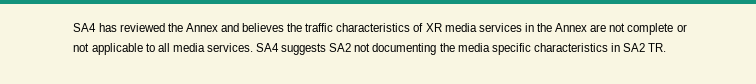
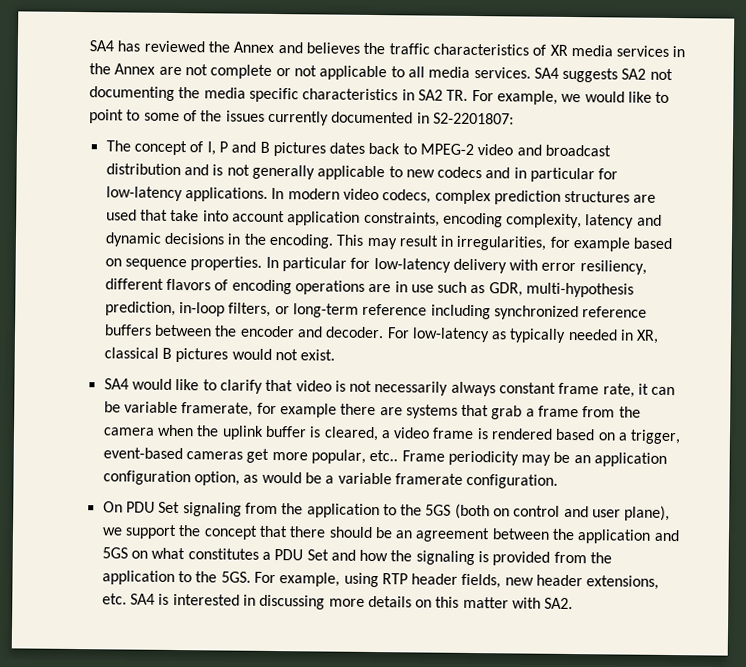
(667, 47) none -> [471,89,670,105] [88,109,514,126] [105,140,612,157] [105,163,619,183] [105,186,657,205] [105,209,662,229] [104,232,673,252] [104,256,647,275] [104,278,635,298] [104,301,648,321] [103,324,660,344] [103,347,336,363] [103,378,676,398] [103,401,641,420] [102,424,682,445] [102,447,668,467] [102,470,559,489] [102,501,671,522] [101,524,680,544] [101,547,613,566] [101,570,660,590] [101,593,574,610] For example, we would like to point to some of the issues currently documented in S2-2201807: // The concept of I, P and B pictures dates back to MPEG-2 video and broadcast distribution and is not generally applicable to new codecs and in particular for low-latency applications. In modern video codecs, complex prediction structures are used that take into account application constraints, encoding complexity, latency and dynamic decisions in the encoding. This may result in irregularities, for example based on sequence properties. In particular for low-latency delivery with error resiliency, different flavors of encoding operations are in use such as GDR, multi-hypothesis prediction, in-loop filters, or long-term reference including synchronized reference buffers between the encoder and decoder. For low-latency as typically needed in XR, classical B pictures would not exist. // SA4 would like to clarify that video is not necessarily always constant frame rate, it can be variable framerate, for example there are systems that grab a frame from the camera when the uplink buffer is cleared, a video frame is rendered based on a trigger, event-based cameras get more popular, etc.. Frame periodicity may be an application configuration option, as would be a variable framerate configuration. // On PDU Set signaling from the application to the 5GS (both on control and user plane), we support the concept that there should be an agreement between the application and 5GS on what constitutes a PDU Set and how the signaling is provided from the application to the 5GS. For example, using RTP header fields, new header extensions, etc. SA4 is interested in discussing more details on this matter with SA2.

